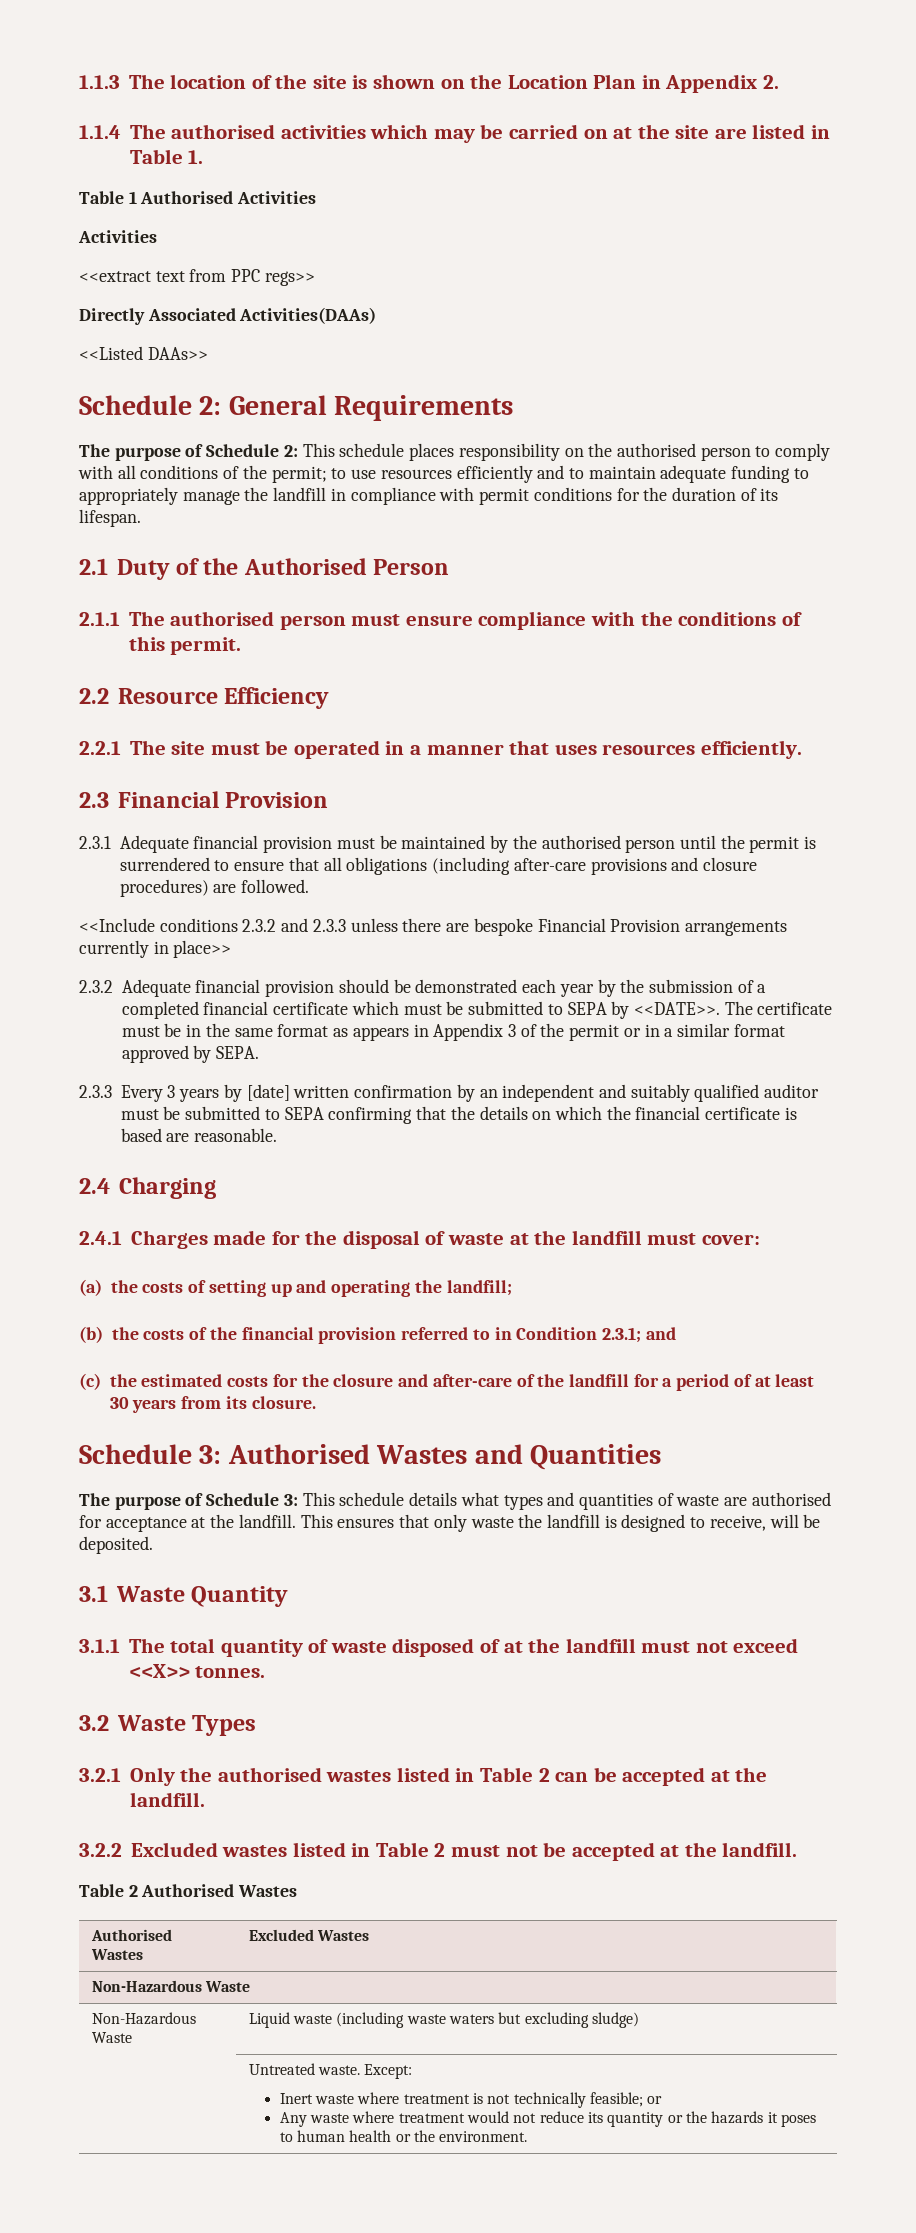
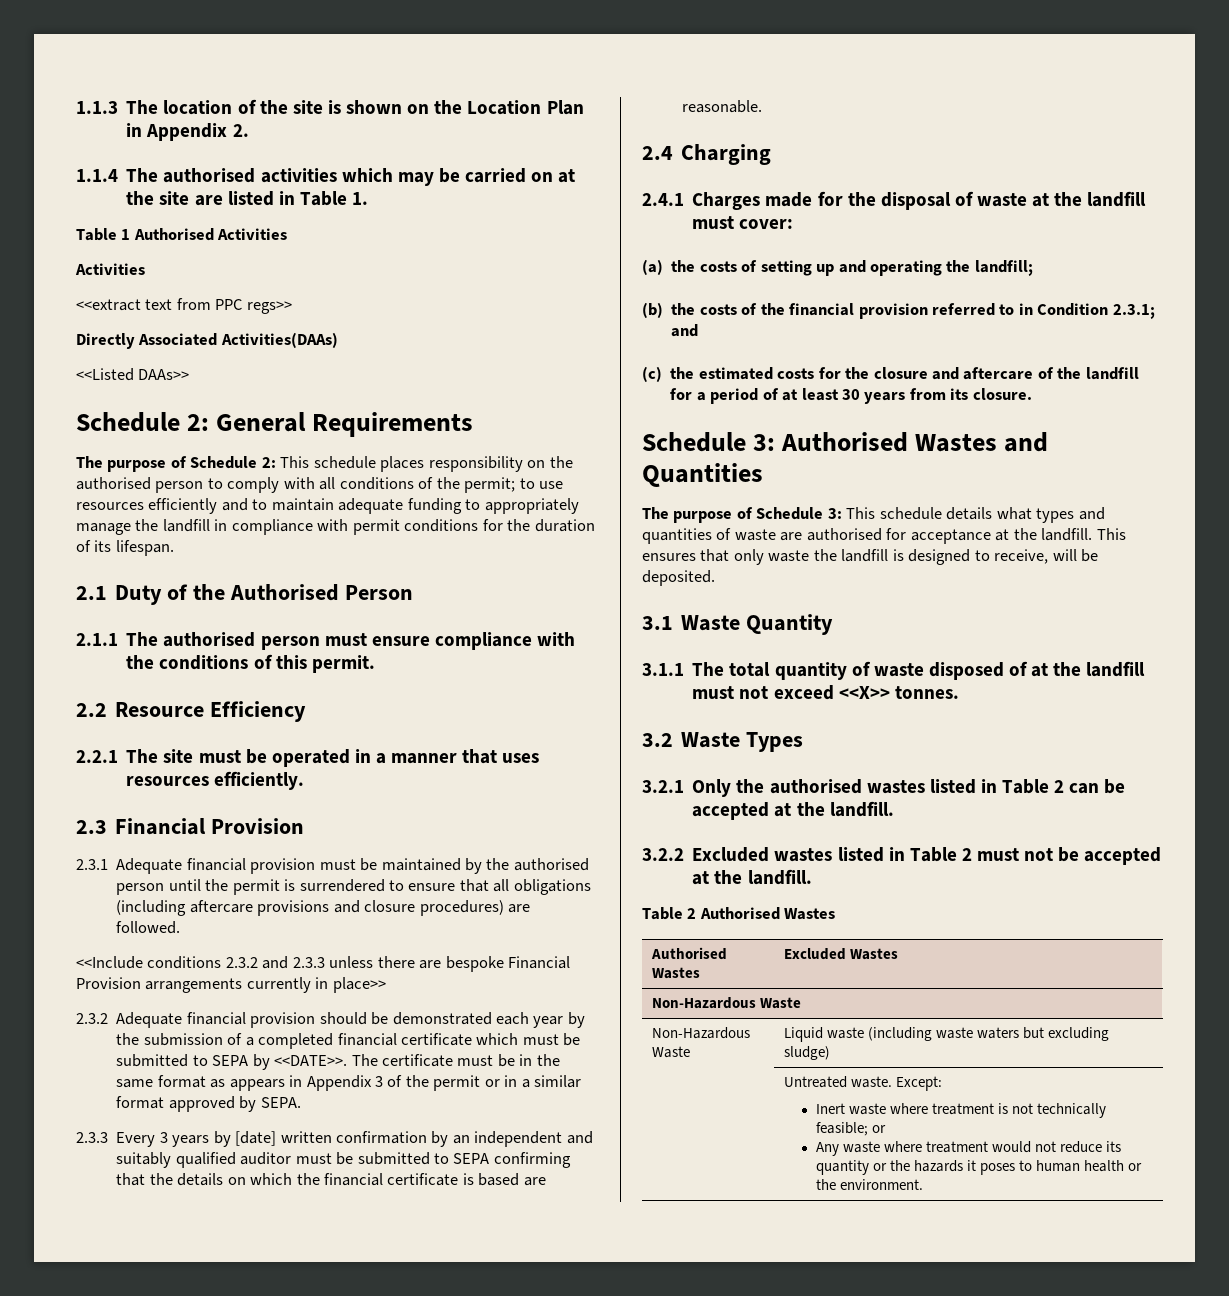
[513,858,586,871] after-care -> [189,900,253,913] aftercare
[432,1374,512,1387] after-care -> [963,367,1034,380] aftercare

